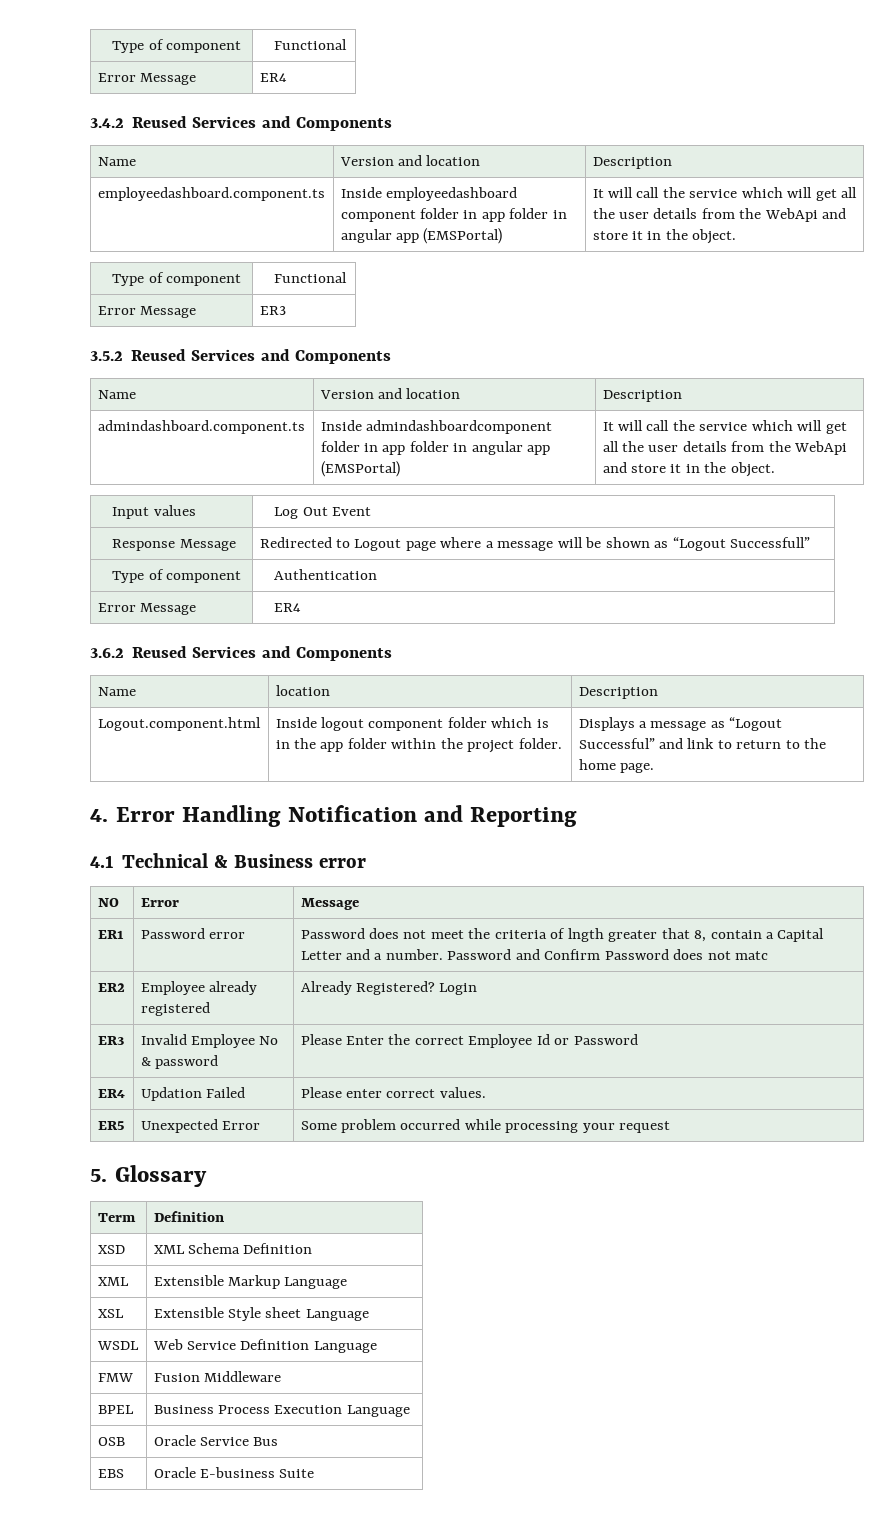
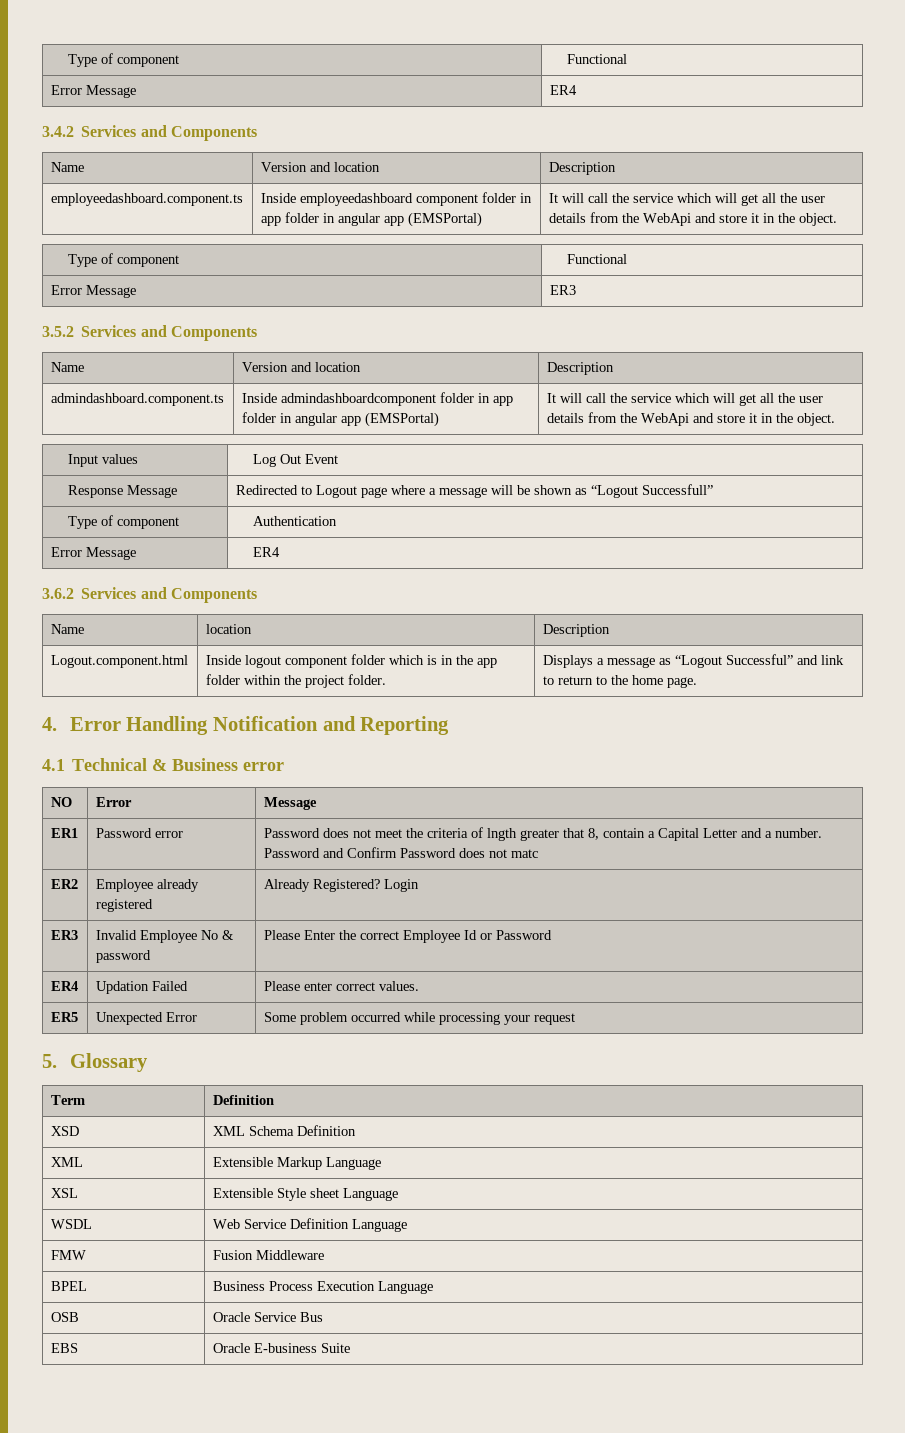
[132,116,188,128] Reused -> (74, 131) none
[131,349,187,361] Reused -> (74, 331) none
[132,646,188,658] Reused -> (74, 593) none

